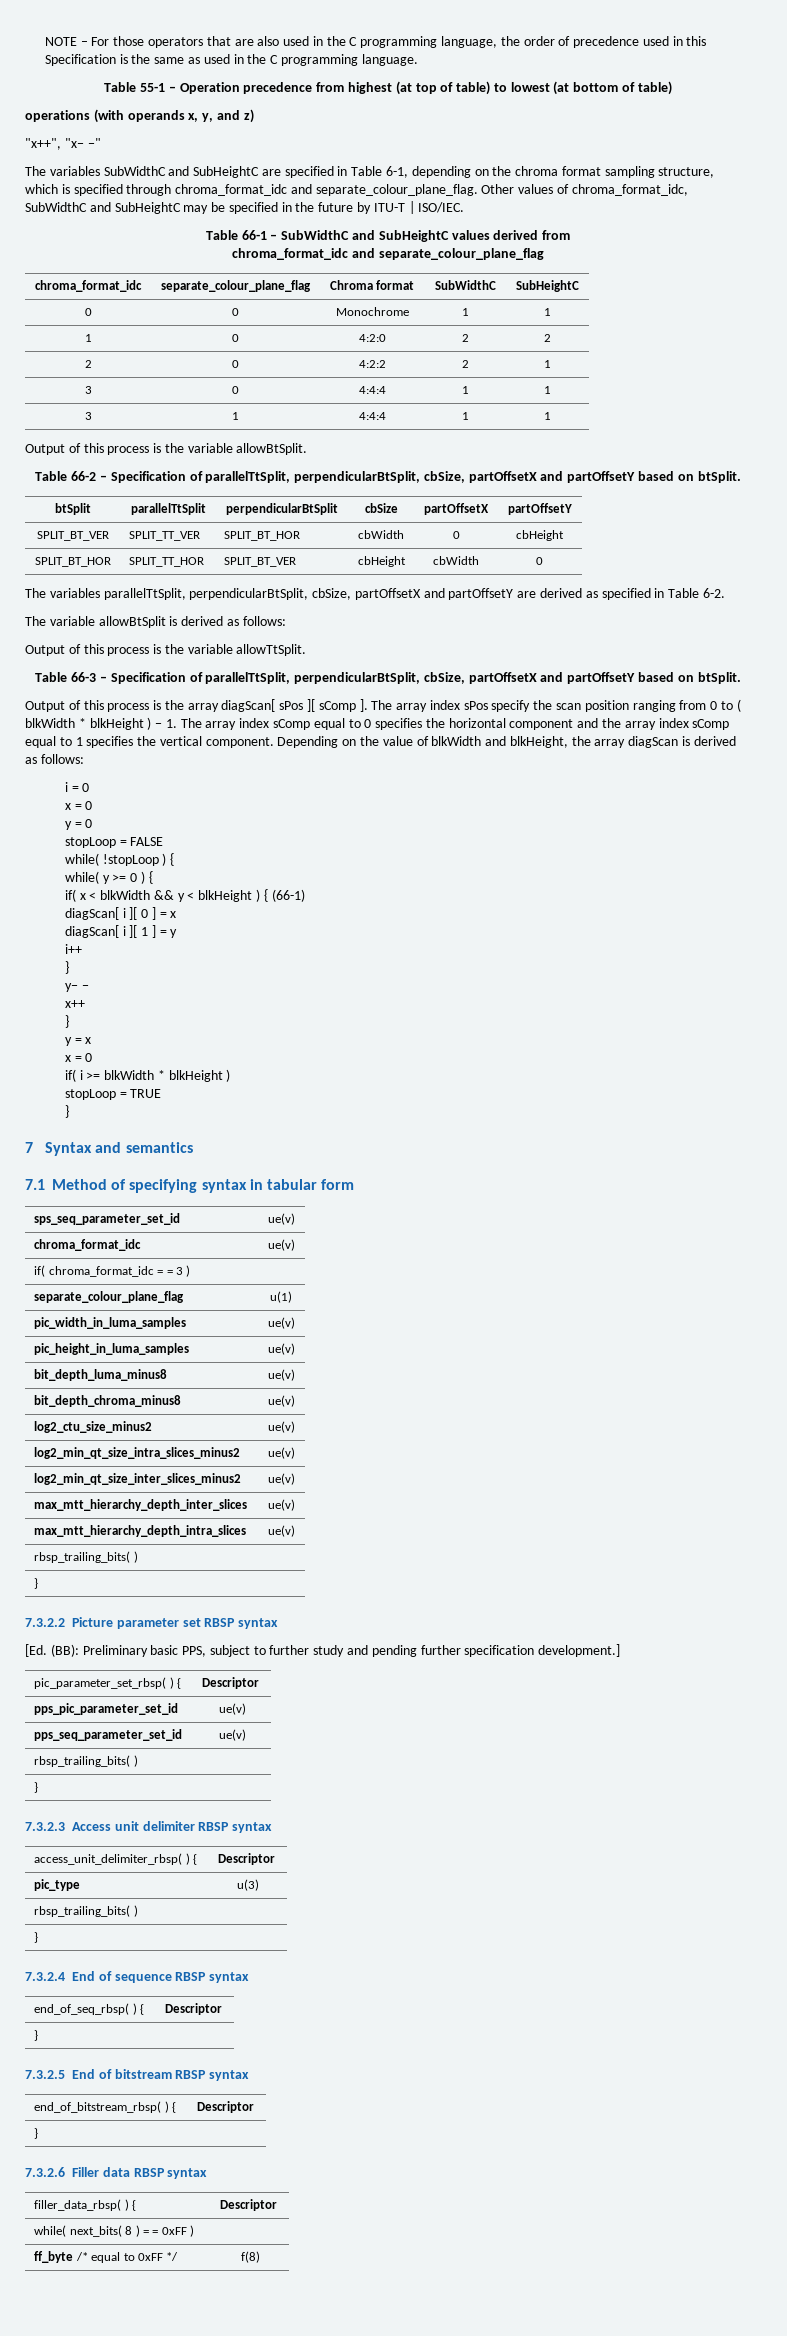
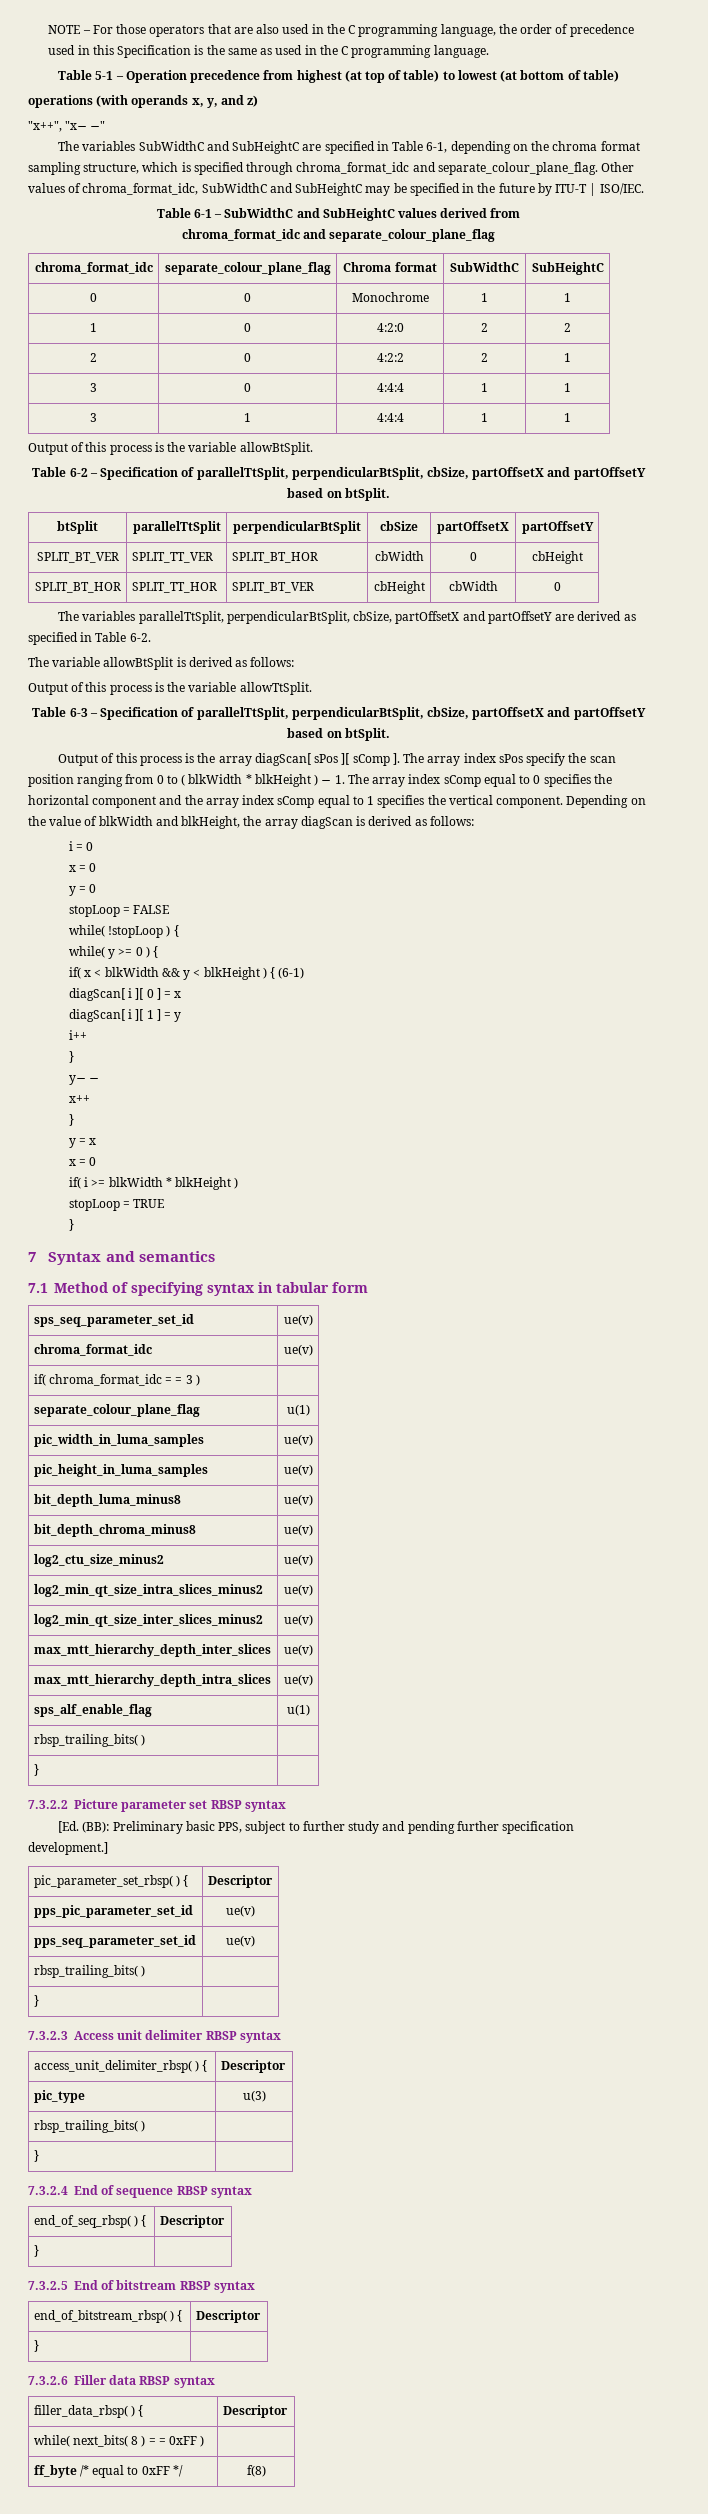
[140,83,166,92] 55-1 -> [95,71,114,80] 5-1
[241,230,267,240] 66-1 -> [193,209,212,218] 6-1
[71,471,97,481] 66-2 -> [69,468,88,477] 6-2
[71,672,97,682] 66-3 -> [69,708,88,717] 6-3
[271,889,305,902] (66-1) -> [278,967,305,979] (6-1)
(295, 1531) none -> [33,1704,152,1717] [286,1704,310,1716] // sps_alf_enable_flag | u(1)

